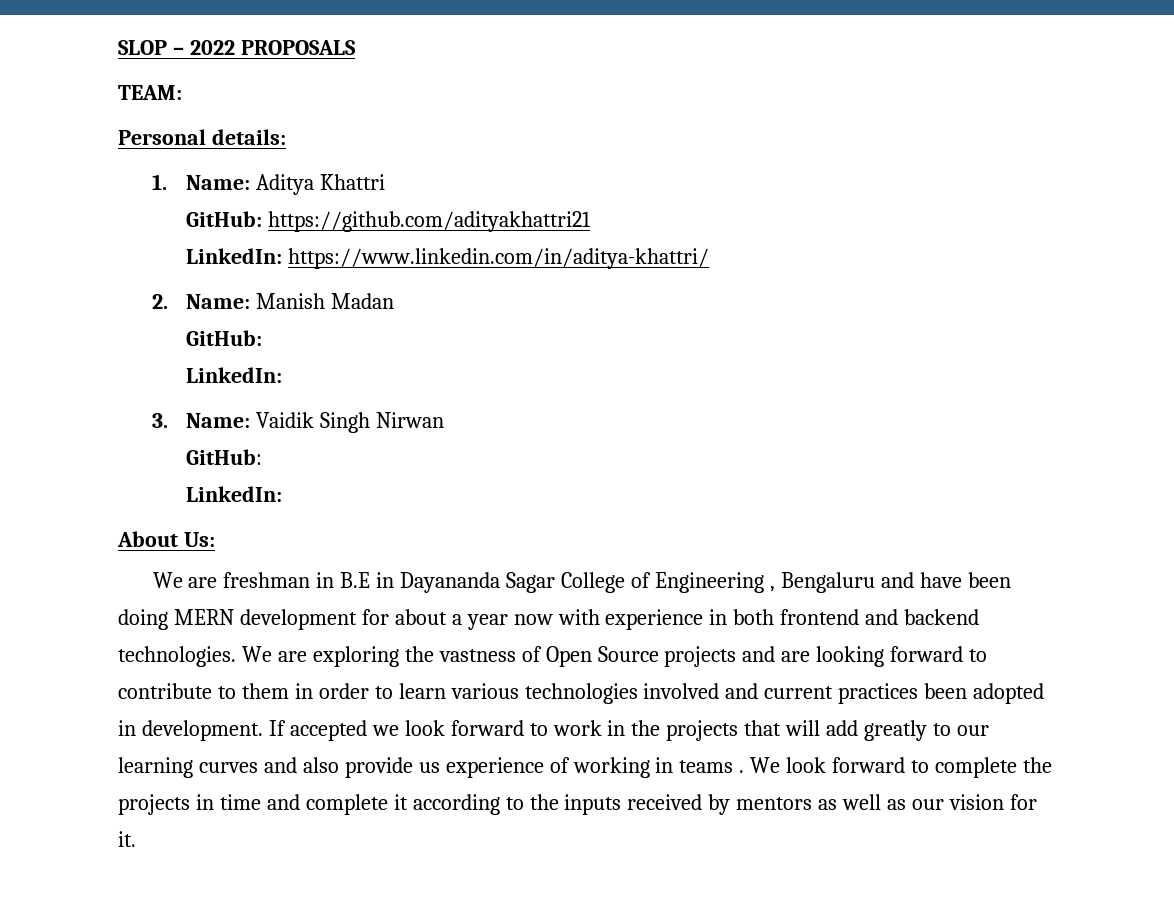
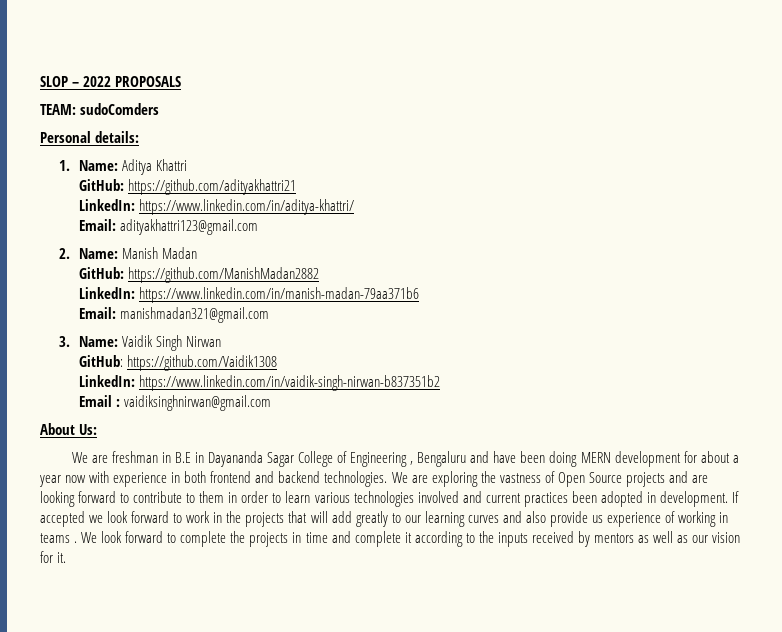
(182, 92) none -> [80,103,160,115] sudoComders
(709, 258) none -> [78,219,258,235] // Email: adityakhattri123@gmail.com
[185,367,282,383] // LinkedIn: -> [127,267,319,283] [78,287,419,303] [78,307,269,323] https://github.com/ManishMadan2882 // LinkedIn: https://www.linkedin.com/in/manish-madan-79aa371b6 // Email: manishmadan321@gmail.com
[185,486,282,502] // LinkedIn: -> [126,355,277,371] [78,375,440,391] [78,395,271,411] https://github.com/Vaidik1308 // LinkedIn: https://www.linkedin.com/in/vaidik-singh-nirwan-b837351b2 // Email : vaidiksinghnirwan@gmail.com

